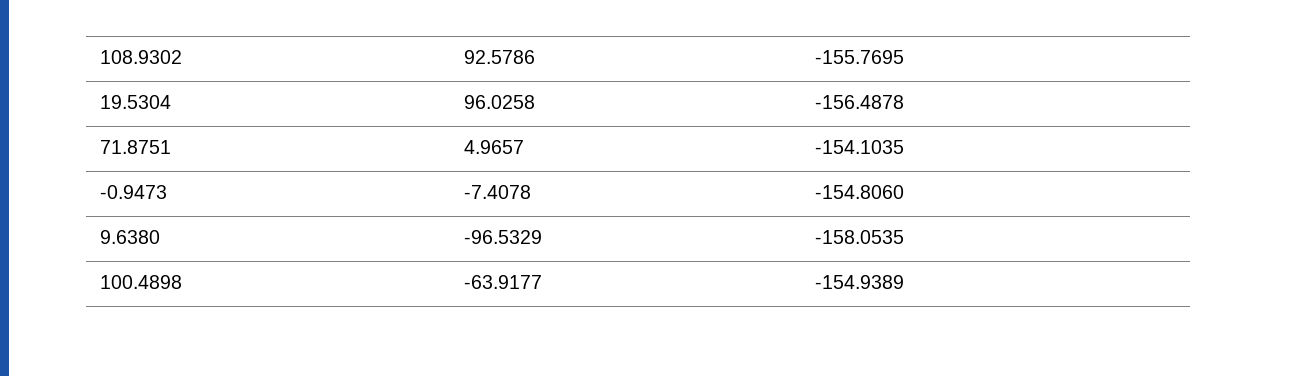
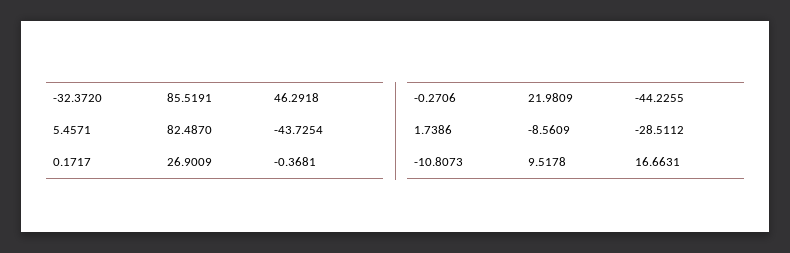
[100,50,183,64] [464,50,536,64] [815,50,905,64] [100,95,172,109] [464,95,536,109] [815,95,905,109] [100,140,172,154] [464,140,525,154] [815,140,905,154] [100,185,168,199] [464,185,532,199] [815,185,905,199] [100,230,161,244] [464,230,543,244] [815,230,905,244] [100,275,183,289] [464,275,543,289] [815,275,905,289] 108.9302 | 92.5786 | -155.7695 // 19.5304 | 96.0258 | -156.4878 // 71.8751 | 4.9657 | -154.1035 // -0.9473 | -7.4078 | -154.8060 // 9.6380 | -96.5329 | -158.0535 // 100.4898 | -63.9177 | -154.9389 -> [53,94,103,102] [167,93,213,102] [274,93,320,102] [53,126,92,134] [167,125,213,134] [274,126,324,134] [53,158,92,166] [167,157,213,166] [274,157,317,166] [414,93,457,102] [528,93,574,102] [635,94,685,102] [414,125,453,134] [528,125,571,134] [635,125,685,134] [414,157,464,166] [528,157,567,166] [635,157,681,166] -32.3720 | 85.5191 | 46.2918 // 5.4571 | 82.4870 | -43.7254 // 0.1717 | 26.9009 | -0.3681 // -0.2706 | 21.9809 | -44.2255 // 1.7386 | -8.5609 | -28.5112 // -10.8073 | 9.5178 | 16.6631

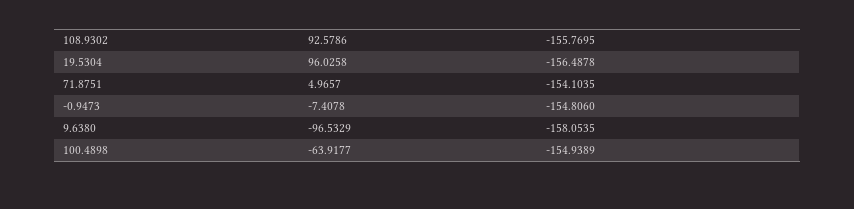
[53,94,103,102] [167,93,213,102] [274,93,320,102] [53,126,92,134] [167,125,213,134] [274,126,324,134] [53,158,92,166] [167,157,213,166] [274,157,317,166] [414,93,457,102] [528,93,574,102] [635,94,685,102] [414,125,453,134] [528,125,571,134] [635,125,685,134] [414,157,464,166] [528,157,567,166] [635,157,681,166] -32.3720 | 85.5191 | 46.2918 // 5.4571 | 82.4870 | -43.7254 // 0.1717 | 26.9009 | -0.3681 // -0.2706 | 21.9809 | -44.2255 // 1.7386 | -8.5609 | -28.5112 // -10.8073 | 9.5178 | 16.6631 -> [63,36,109,45] [308,35,348,45] [546,35,596,44] [63,57,103,66] [308,57,348,67] [546,57,596,66] [63,79,103,88] [308,79,342,88] [546,79,596,88] [63,101,101,110] [308,101,346,110] [546,101,596,110] [63,124,97,132] [308,123,352,133] [546,123,596,132] [63,146,109,154] [308,145,352,154] [546,145,596,154] 108.9302 | 92.5786 | -155.7695 // 19.5304 | 96.0258 | -156.4878 // 71.8751 | 4.9657 | -154.1035 // -0.9473 | -7.4078 | -154.8060 // 9.6380 | -96.5329 | -158.0535 // 100.4898 | -63.9177 | -154.9389

